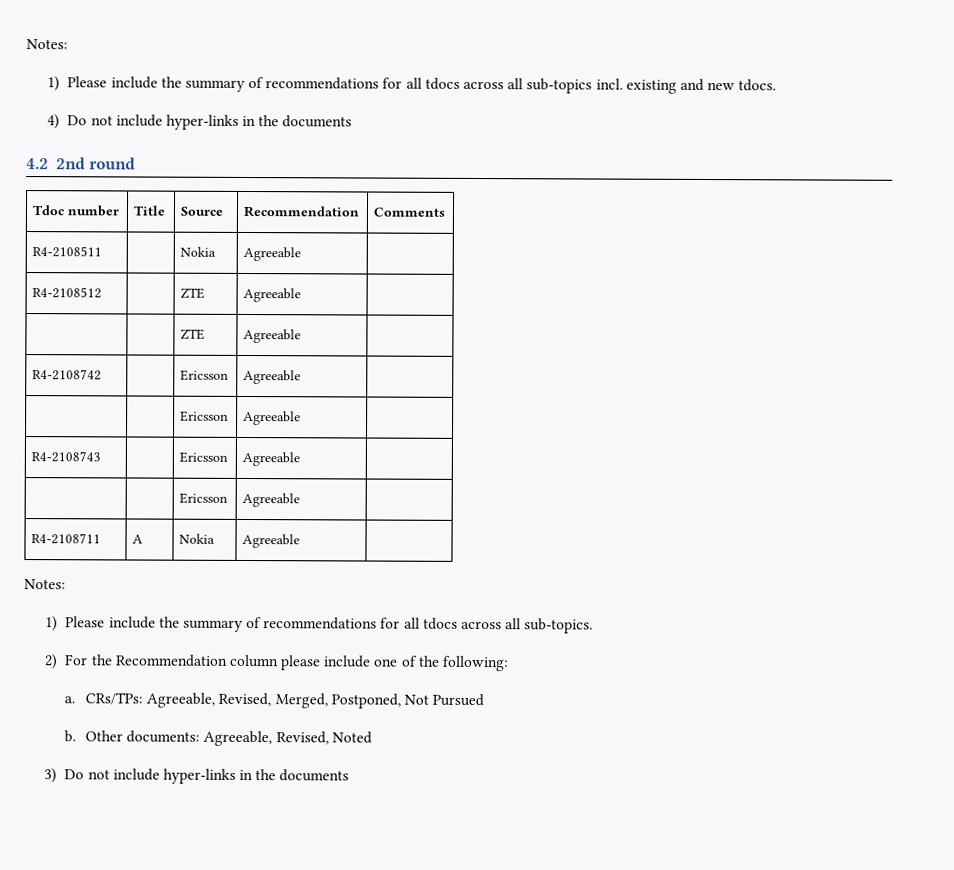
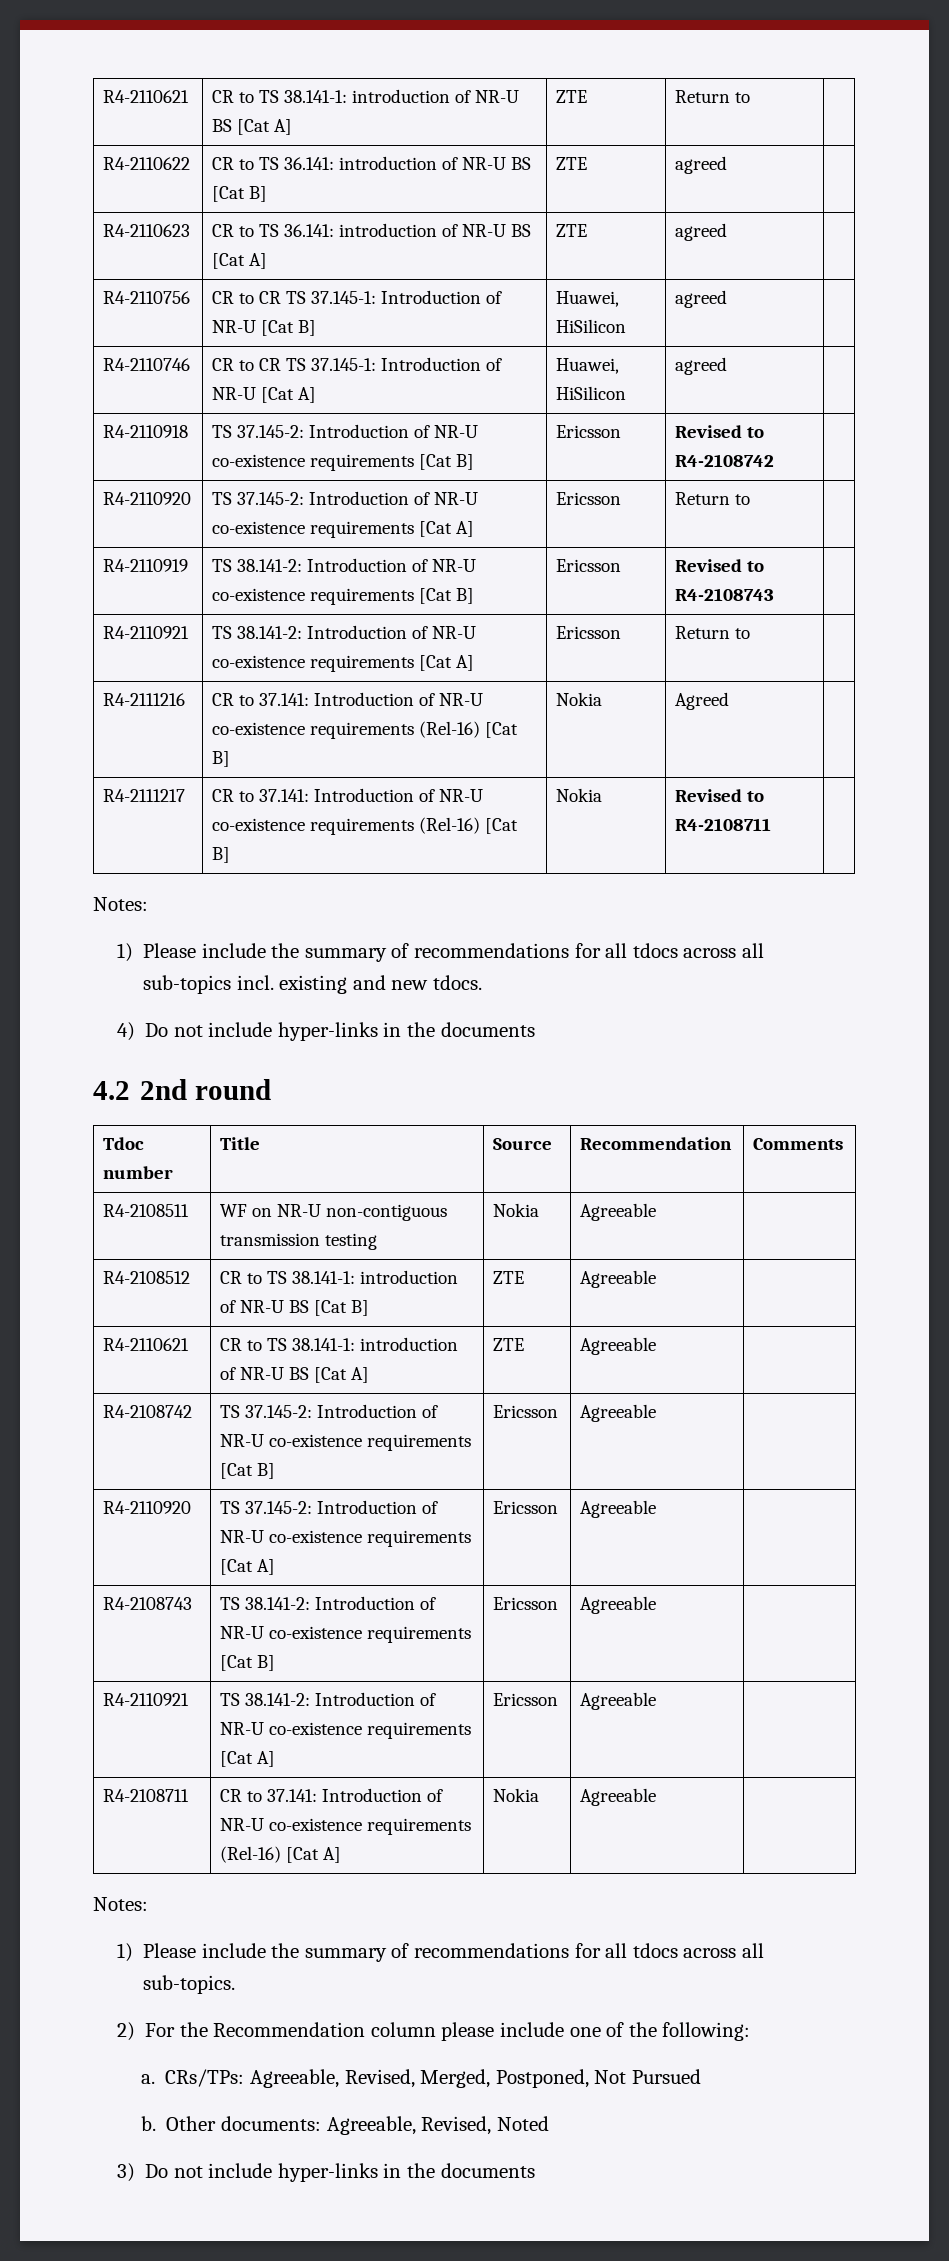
(26, 44) none -> [103,90,190,103] [212,89,520,103] [212,119,293,135] [556,90,588,103] [675,90,751,103] [103,157,191,170] [212,156,532,170] [212,186,268,202] [556,157,588,170] [675,156,728,174] [103,224,191,237] [212,223,532,237] [212,253,268,269] [556,224,588,237] [675,223,728,241] [103,291,191,304] [212,290,503,304] [212,320,317,336] [556,291,620,307] [556,319,627,333] [675,290,728,308] [103,358,191,371] [212,357,503,371] [212,387,317,403] [556,358,620,374] [556,386,627,400] [675,357,728,375] [103,425,189,438] [212,424,479,438] [212,454,475,471] [556,425,622,438] [675,425,765,438] [675,454,775,467] [103,492,192,505] [212,491,479,505] [212,521,475,538] [556,492,622,505] [675,492,751,505] [103,559,189,572] [212,558,477,572] [212,588,475,605] [556,559,622,572] [675,559,765,572] [675,588,775,601] [103,626,190,639] [212,625,477,639] [212,655,475,672] [556,626,622,639] [675,626,751,639] [103,693,186,706] [212,692,484,706] [212,721,519,739] [212,751,231,767] [556,692,603,706] [675,692,730,710] [103,789,186,802] [212,788,484,802] [212,817,519,835] [212,847,231,863] [556,788,603,802] [675,789,765,802] [675,818,772,831] R4-2110621 | CR to TS 38.141-1: introduction of NR-U BS [Cat A] | ZTE | Return to | // R4-2110622 | CR to TS 36.141: introduction of NR-U BS [Cat B] | ZTE | agreed | // R4-2110623 | CR to TS 36.141: introduction of NR-U BS [Cat A] | ZTE | agreed | // R4-2110756 | CR to CR TS 37.145-1: Introduction of NR-U [Cat B] | Huawei, HiSilicon | agreed | // R4-2110746 | CR to CR TS 37.145-1: Introduction of NR-U [Cat A] | Huawei, HiSilicon | agreed | // R4-2110918 | TS 37.145-2: Introduction of NR-U co-existence requirements [Cat B] | Ericsson | Revised to R4-2108742 | // R4-2110920 | TS 37.145-2: Introduction of NR-U co-existence requirements [Cat A] | Ericsson | Return to | // R4-2110919 | TS 38.141-2: Introduction of NR-U co-existence requirements [Cat B] | Ericsson | Revised to R4-2108743 | // R4-2110921 | TS 38.141-2: Introduction of NR-U co-existence requirements [Cat A] | Ericsson | Return to | // R4-2111216 | CR to 37.141: Introduction of NR-U co-existence requirements (Rel-16) [Cat B] | Nokia | Agreed | // R4-2111217 | CR to 37.141: Introduction of NR-U co-existence requirements (Rel-16) [Cat B] | Nokia | Revised to R4-2108711 | //
[180,246,217,257] [243,246,302,262] [32,287,103,299] [180,287,206,299] [243,287,302,303] [180,328,206,340] [243,328,302,344] [32,369,103,381] [180,369,230,381] [243,369,302,385] [180,410,230,422] [243,410,302,426] [31,451,102,463] [179,451,229,463] [242,451,301,467] [179,492,229,504] [242,492,301,508] [31,533,102,545] [132,534,144,544] | Nokia | Agreeable | // R4-2108512 | | ZTE | Agreeable | // | | ZTE | Agreeable | // R4-2108742 | | Ericsson | Agreeable | // | | Ericsson | Agreeable | // R4-2108743 | | Ericsson | Agreeable | // | | Ericsson | Agreeable | // R4-2108711 | A -> [220,1204,448,1221] [220,1233,378,1250] [493,1203,540,1217] [580,1203,657,1221] [103,1271,191,1284] [220,1270,459,1284] [220,1300,370,1316] [493,1271,525,1284] [580,1270,657,1288] [103,1338,190,1351] [220,1337,459,1351] [220,1367,370,1383] [493,1338,525,1351] [580,1337,657,1355] [103,1405,193,1418] [220,1404,439,1418] [220,1434,472,1451] [220,1463,276,1479] [493,1405,559,1418] [580,1404,657,1422] [103,1501,192,1514] [220,1500,439,1514] [220,1530,472,1547] [220,1559,276,1575] [493,1501,559,1514] [580,1500,657,1518] [103,1597,193,1610] [220,1596,437,1610] [220,1626,472,1643] [220,1655,276,1671] [493,1597,559,1610] [580,1596,657,1614] [103,1693,190,1706] [220,1692,437,1706] [220,1722,472,1739] [220,1751,276,1767] [493,1693,559,1706] [580,1692,657,1710] [103,1789,190,1802] [220,1788,444,1802] [220,1818,472,1835] [220,1846,342,1863] WF on NR-U non-contiguous transmission testing | Nokia | Agreeable | // R4-2108512 | CR to TS 38.141-1: introduction of NR-U BS [Cat B] | ZTE | Agreeable | // R4-2110621 | CR to TS 38.141-1: introduction of NR-U BS [Cat A] | ZTE | Agreeable | // R4-2108742 | TS 37.145-2: Introduction of NR-U co-existence requirements [Cat B] | Ericsson | Agreeable | // R4-2110920 | TS 37.145-2: Introduction of NR-U co-existence requirements [Cat A] | Ericsson | Agreeable | // R4-2108743 | TS 38.141-2: Introduction of NR-U co-existence requirements [Cat B] | Ericsson | Agreeable | // R4-2110921 | TS 38.141-2: Introduction of NR-U co-existence requirements [Cat A] | Ericsson | Agreeable | // R4-2108711 | CR to 37.141: Introduction of NR-U co-existence requirements (Rel-16) [Cat A]

